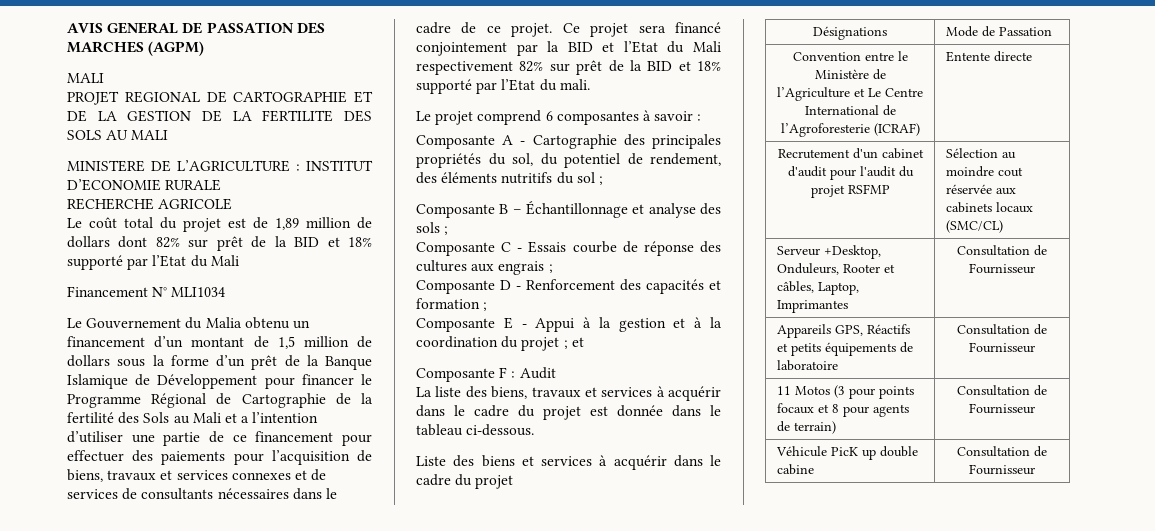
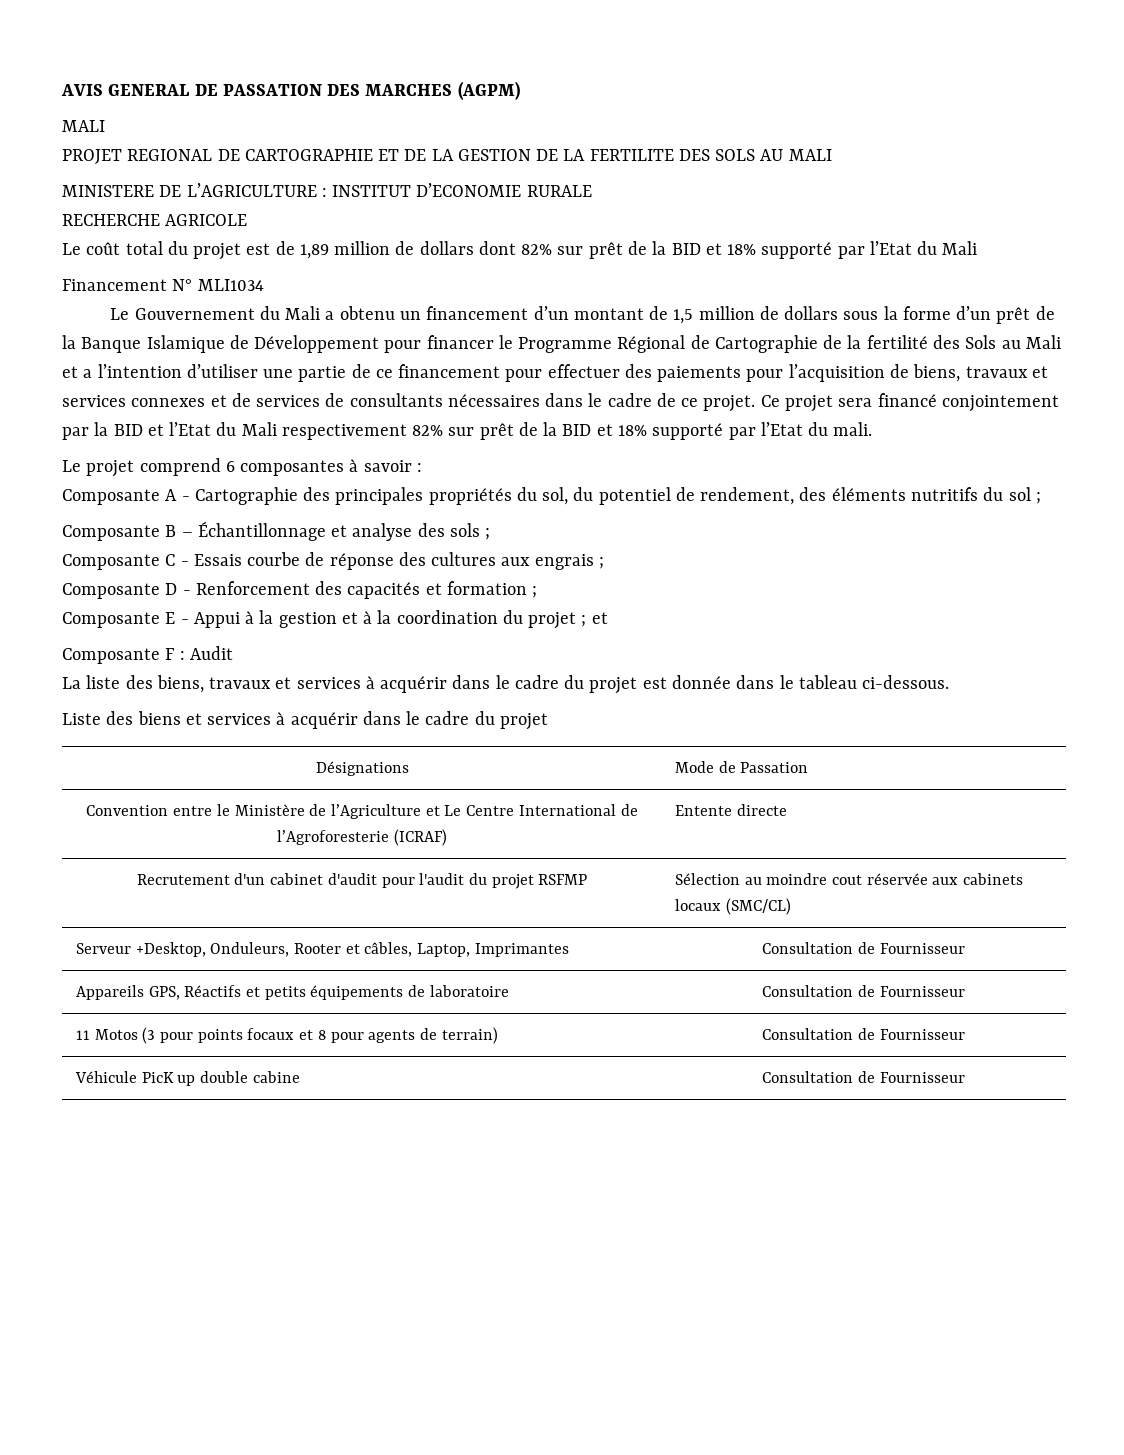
[205,317,242,328] Malia -> [285,306,335,320] Mali a

